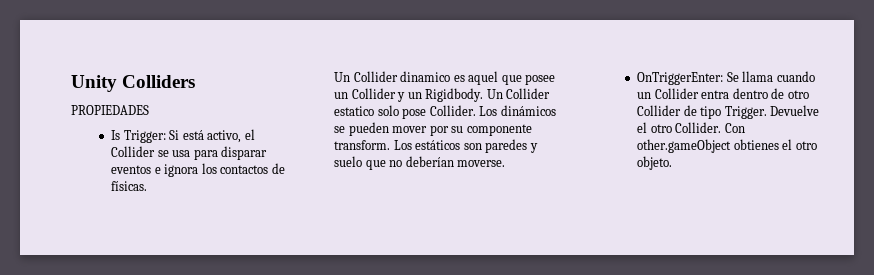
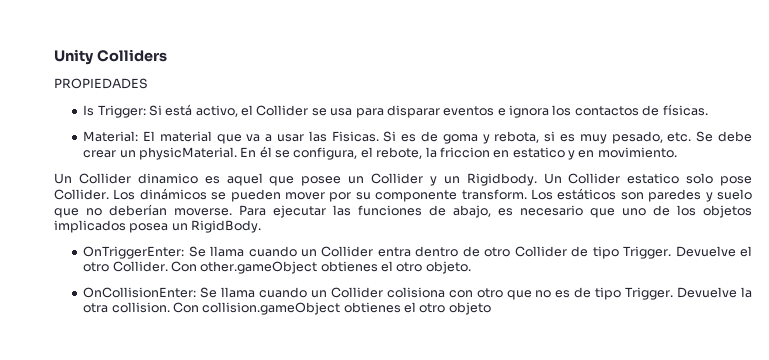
(148, 186) none -> [83,131,752,144] [83,146,677,160] // Material: El material que va a usar las Fisicas. Si es de goma y rebota, si es muy pesado, etc. Se debe crear un physicMaterial. En él se configura, el rebote, la friccion en estatico y en movimiento.
(506, 163) none -> [239,205,752,218] [54,220,262,233] Para ejecutar las funciones de abajo, es necesario que uno de los objetos implicados posea un RigidBody.
(673, 163) none -> [83,287,753,300] [83,302,491,315] // OnCollisionEnter: Se llama cuando un Collider colisiona con otro que no es de tipo Trigger. Devuelve la otra collision. Con collision.gameObject obtienes el otro objeto

